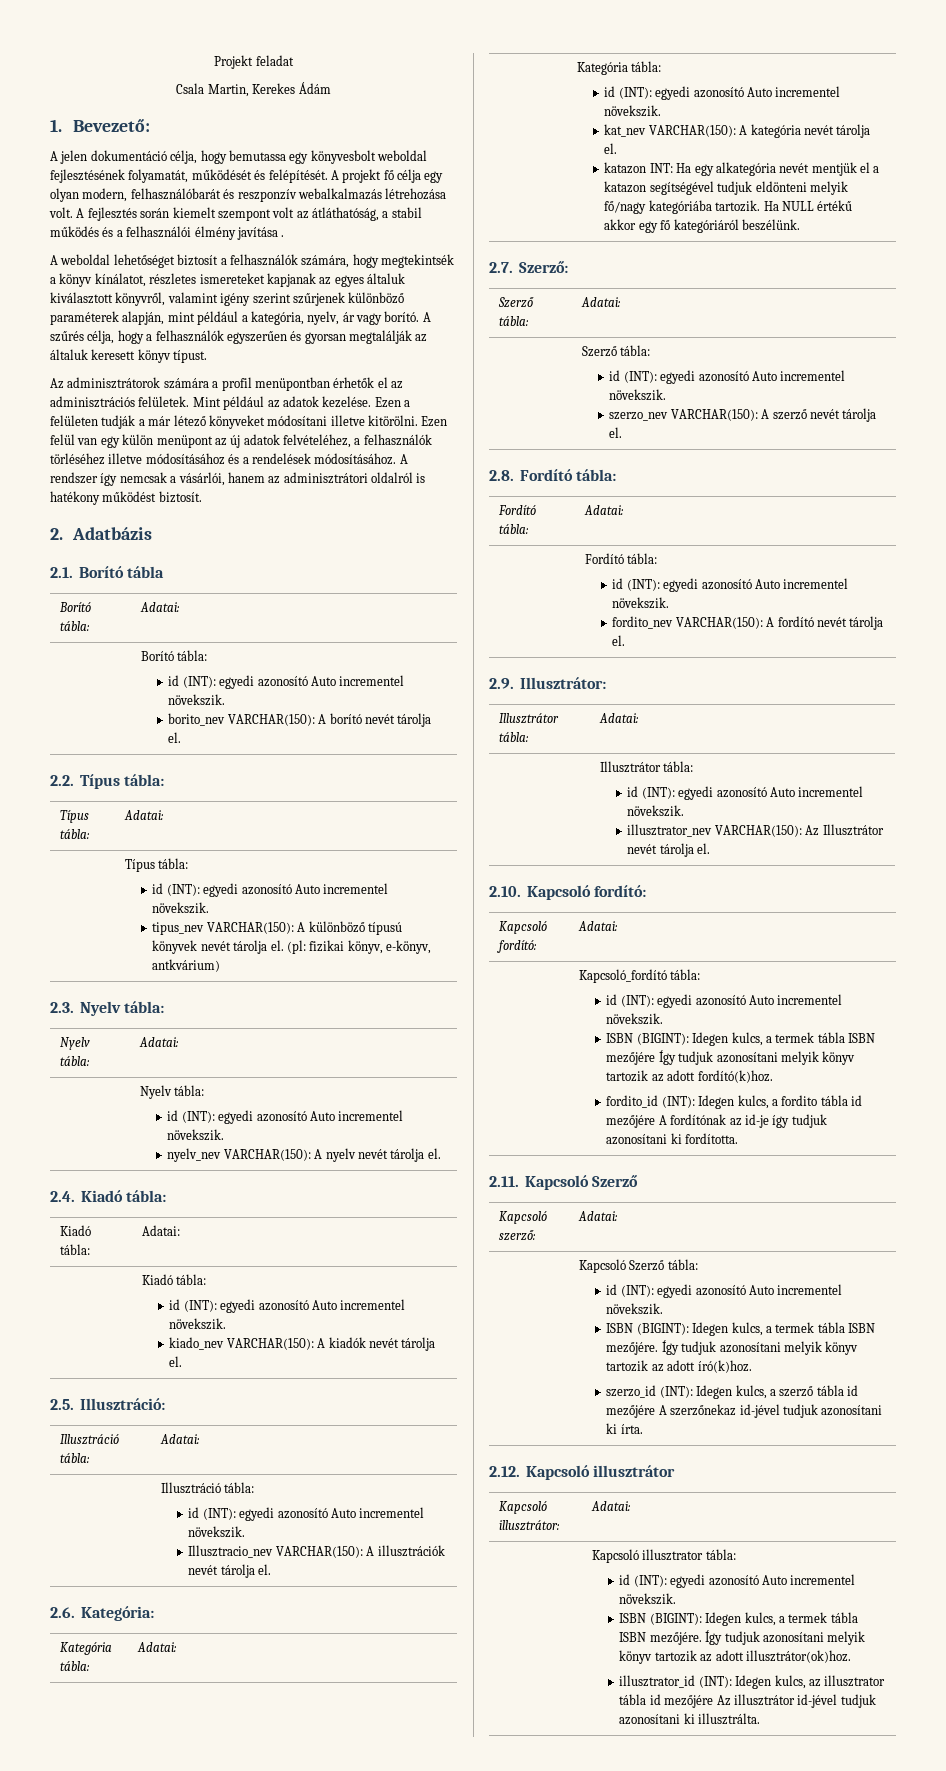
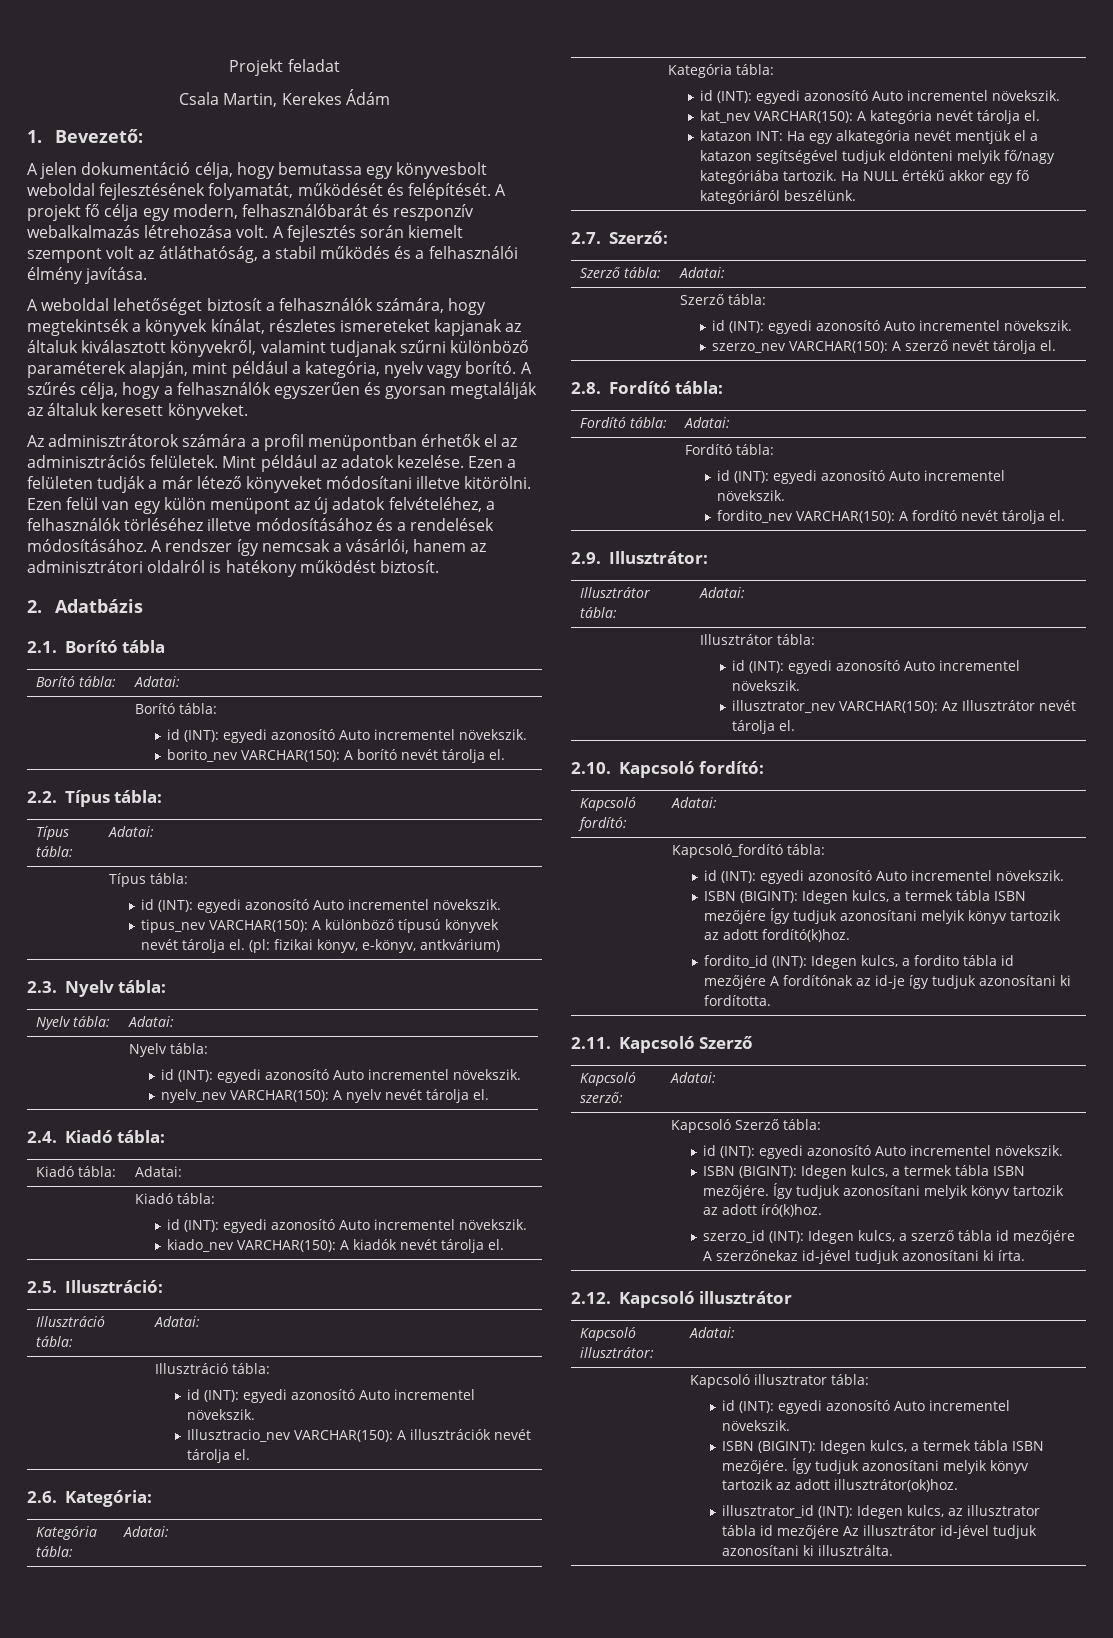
[50,188,79,202] olyan -> (170, 214) none
[236,227,285,240] javítása . -> [85,267,148,284] javítása.
[59,273,146,287] könyv kínálatot, -> [145,319,265,336] könyvek kínálat,
[334,275,364,287] egyes -> (522, 327) none
[115,292,345,306] könyvről, valamint igény szerint szűrjenek -> [170,340,446,357] könyvekről, valamint tudjanak szűrni
[307,311,355,325] nyelv, ár -> [384,361,425,378] nyelv
[137,349,208,363] könyv típust. -> [167,403,248,420] könyveket.

